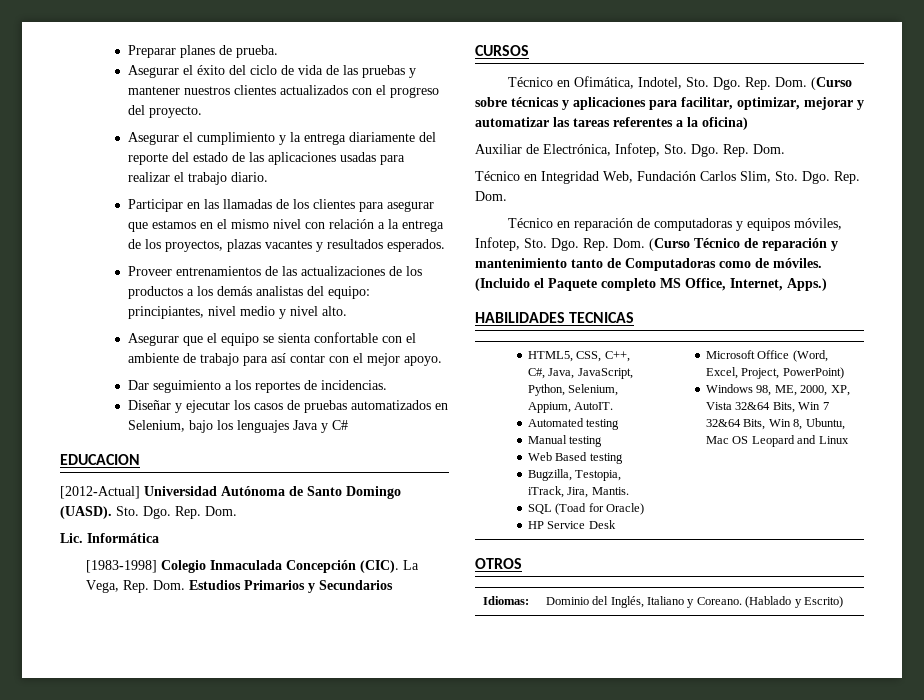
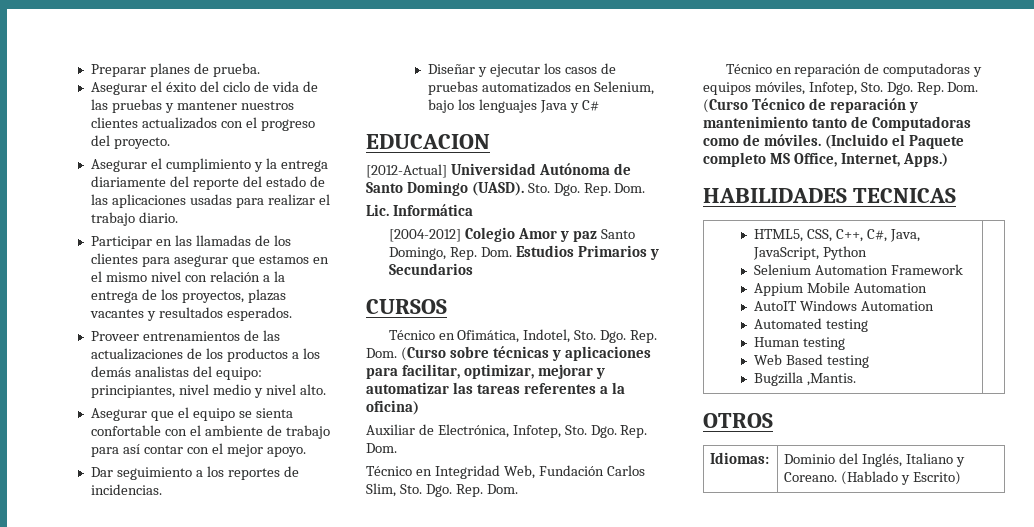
[86,560,420,573] [86,580,120,593] [1983-1998] Colegio Inmaculada Concepción (CIC). La Vega, -> [389,227,635,242] [389,247,447,260] [2004-2012] Colegio Amor y paz Santo Domingo,
[528,384,619,396] [528,402,614,413] Python, Selenium, Appium, AutoIT. -> [822,246,867,260] [753,264,963,275] [753,282,927,296] [753,300,934,311] Python // Selenium Automation Framework // Appium Mobile Automation // AutoIT Windows Automation
[528,435,568,444] Manual -> [753,337,800,347] Human
[528,469,622,481] [528,486,629,498] [528,503,645,515] [528,520,616,529] [706,350,828,362] [706,367,844,379] [706,384,850,396] [706,402,829,413] [706,418,845,430] [706,435,849,447] Bugzilla, Testopia, iTrack, Jira, Mantis. // SQL (Toad for Oracle) // HP Service Desk | Microsoft Office (Word, Excel, Project, PowerPoint) // Windows 98, ME, 2000, XP, Vista 32&64 Bits, Win 7 32&64 Bits, Win 8, Ubuntu, Mac OS Leopard and Linux -> [753,372,856,386] Bugzilla ,Mantis. |

